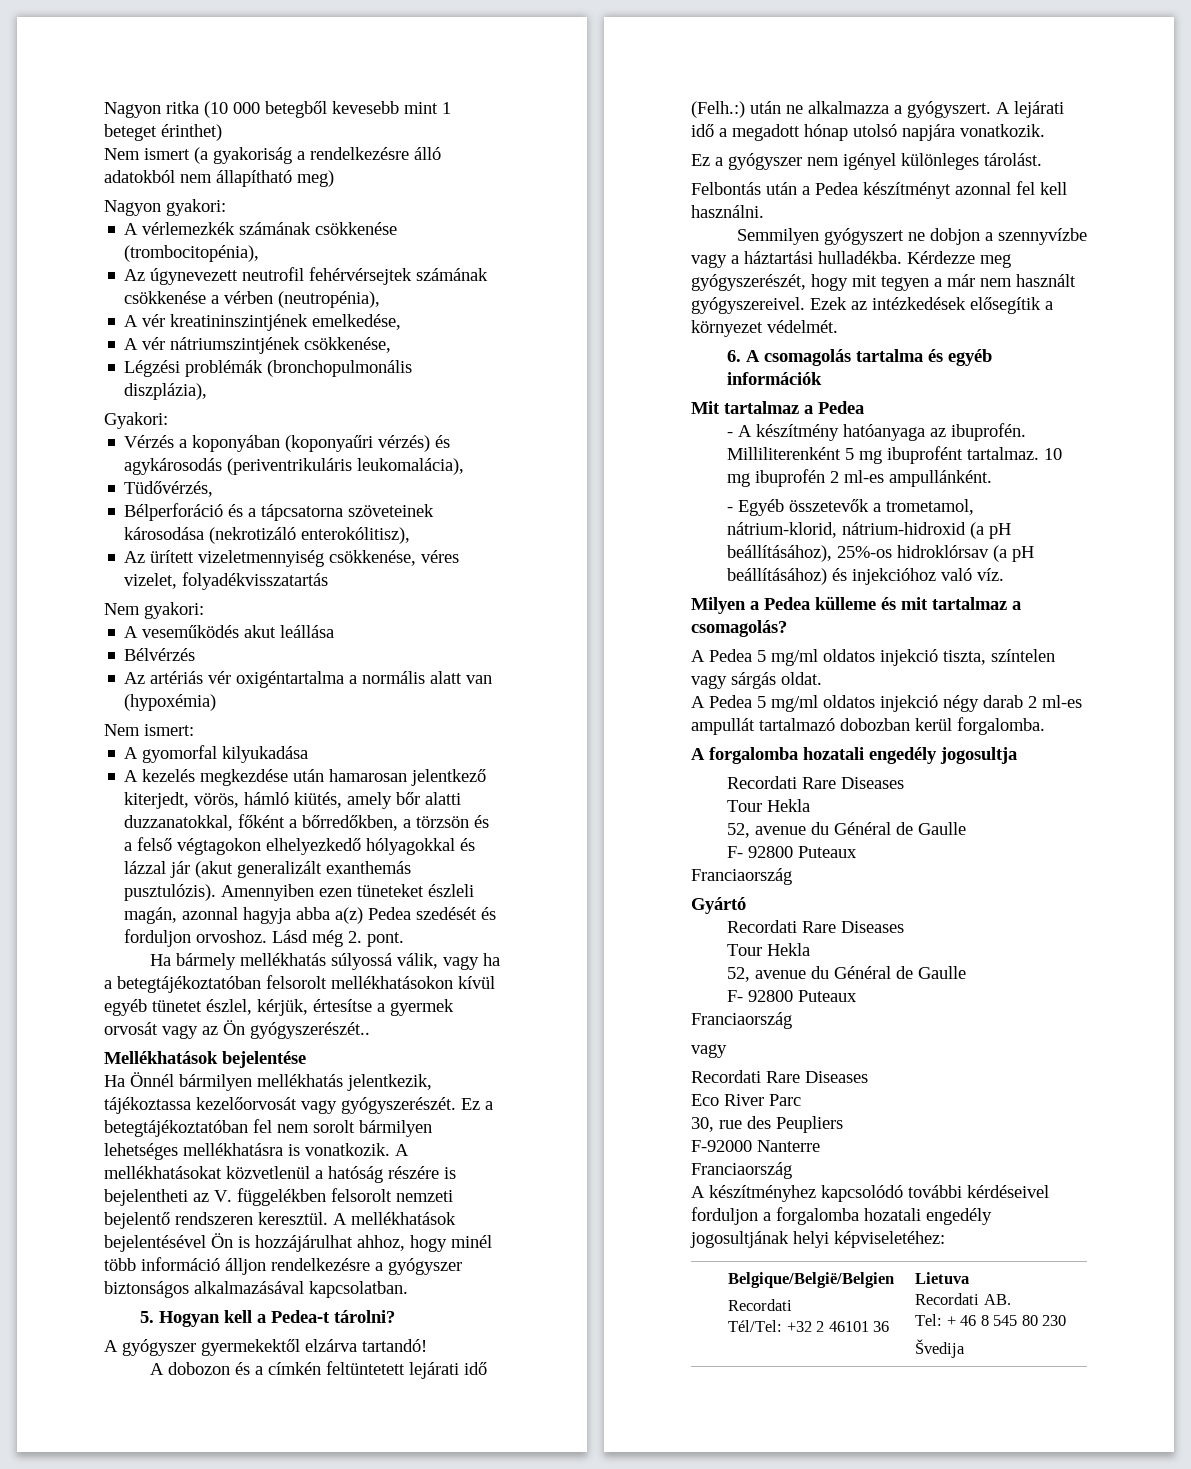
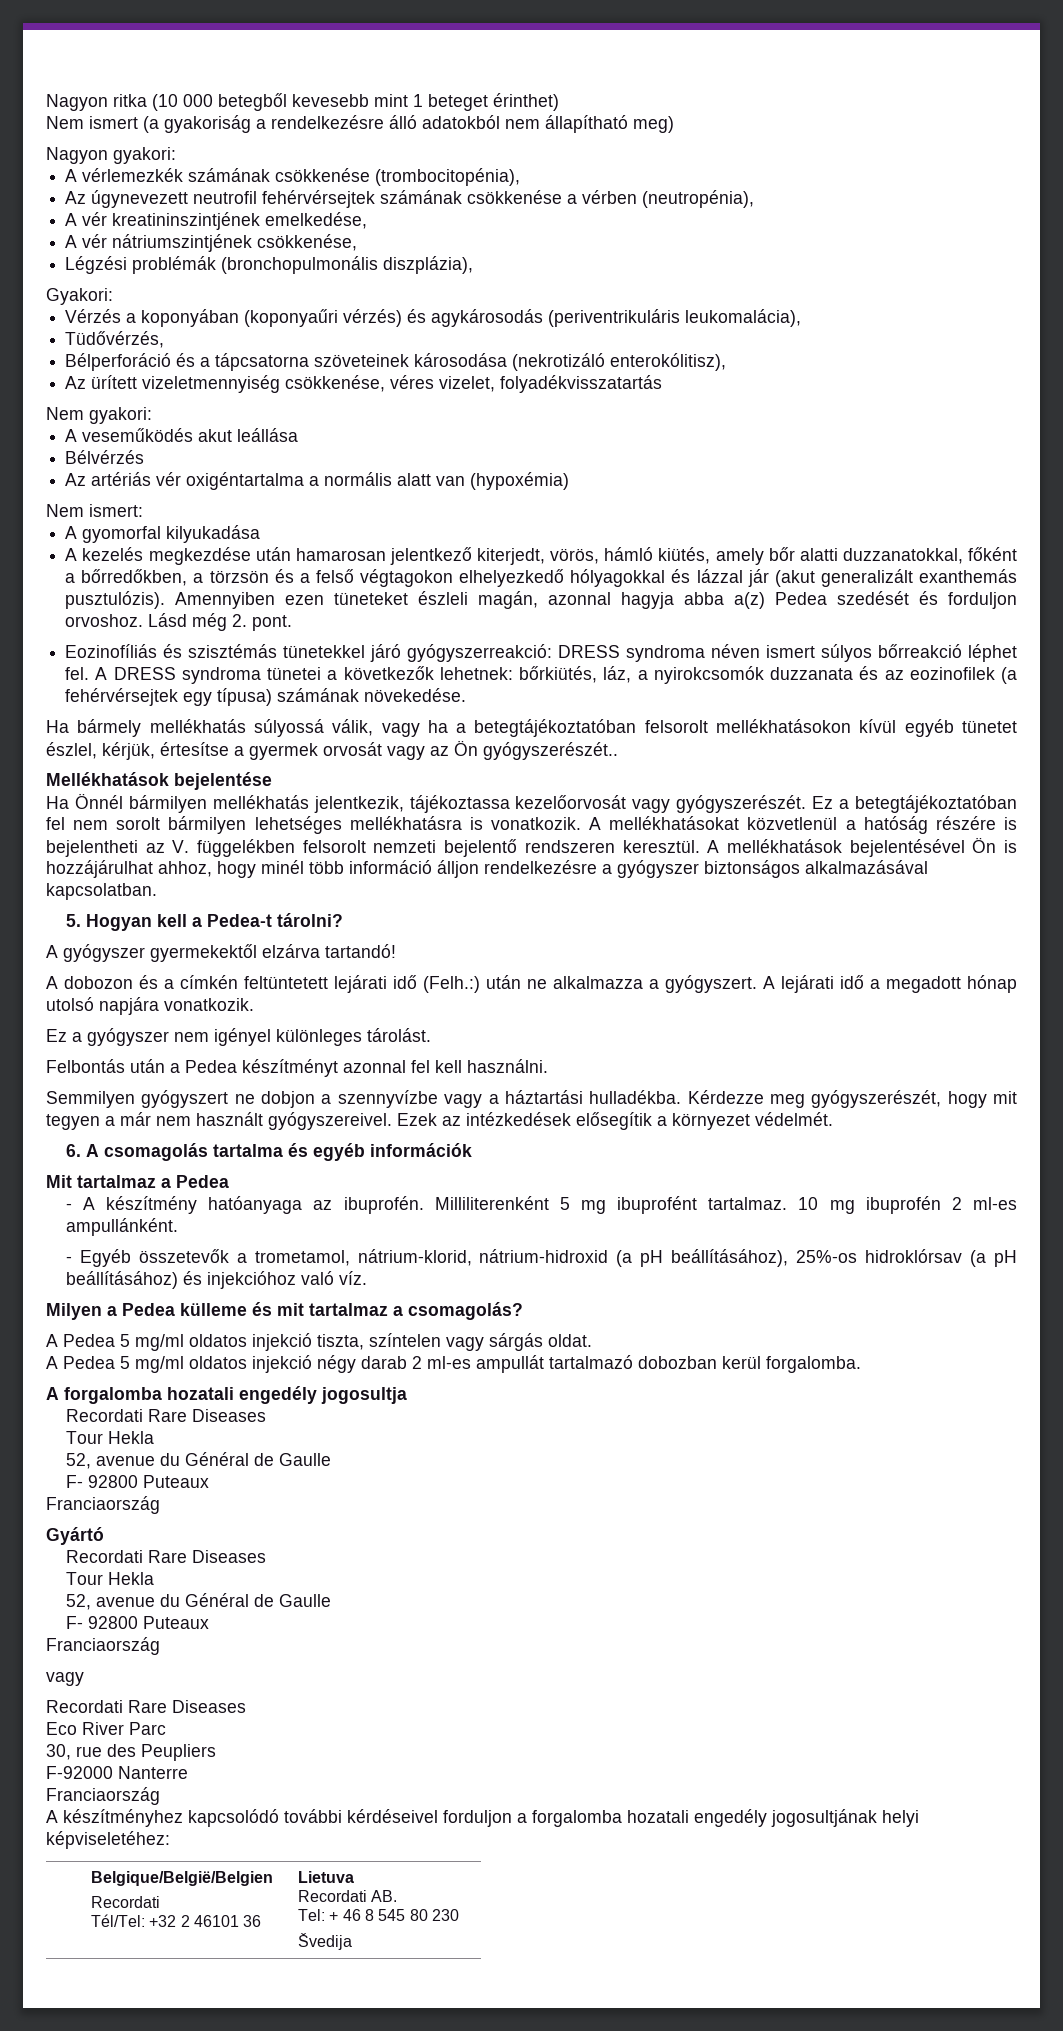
(405, 939) none -> [65,644,1017,662] [65,666,1017,684] [65,688,467,706] // Eozinofíliás és szisztémás tünetekkel járó gyógyszerreakció: DRESS syndroma néven ismert súlyos bőrreakció léphet fel. A DRESS syndroma tünetei a következők lehetnek: bőrkiütés, láz, a nyirokcsomók duzzanata és az eozinofilek (a fehérvérsejtek egy típusa) számának növekedése.

